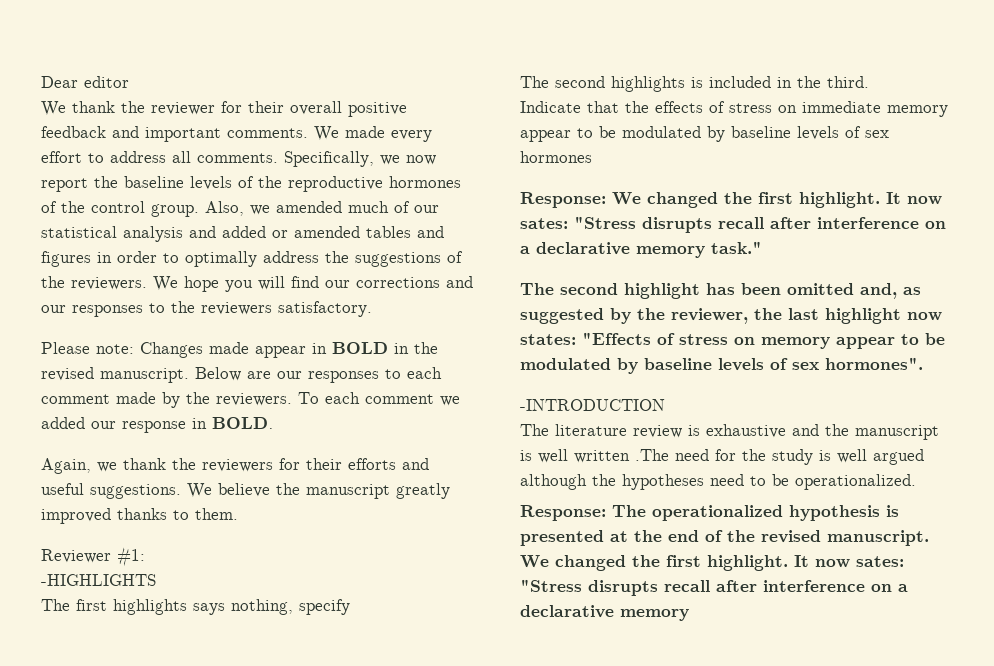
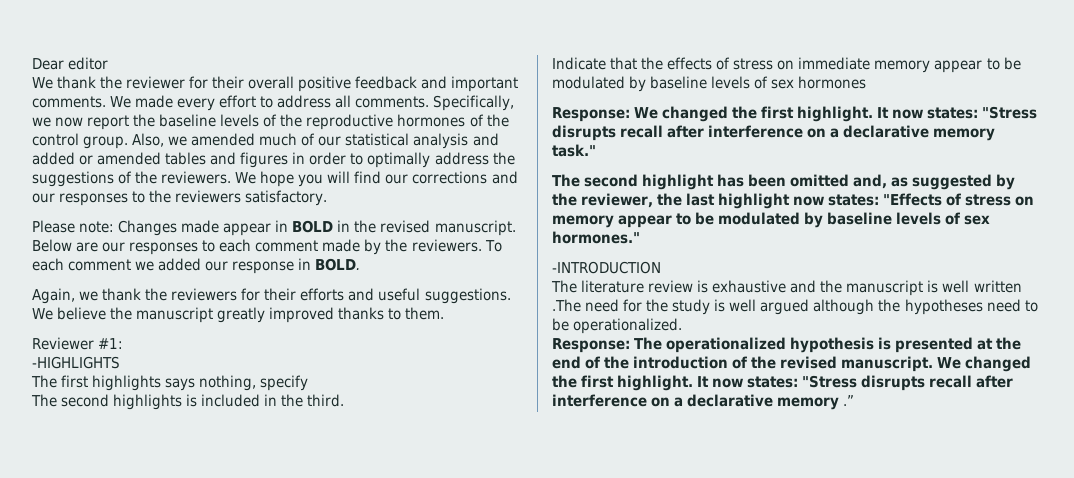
[520,218,568,229] sates: -> [927,107,979,119] states:
[825,357,923,370] hormones". -> [552,231,640,244] hormones."
(755, 536) none -> [633,356,777,369] introduction of the
[856,556,904,567] [520,579,908,596] [520,605,689,621] sates: "Stress disrupts recall after interference on a declarative memory -> [747,375,1014,391] [552,394,855,410] states: "Stress disrupts recall after interference on a declarative memory .”

